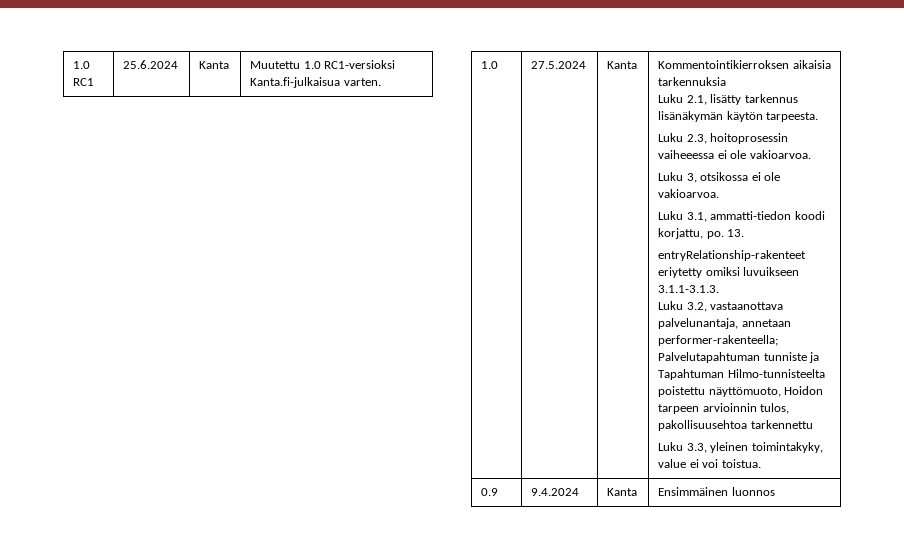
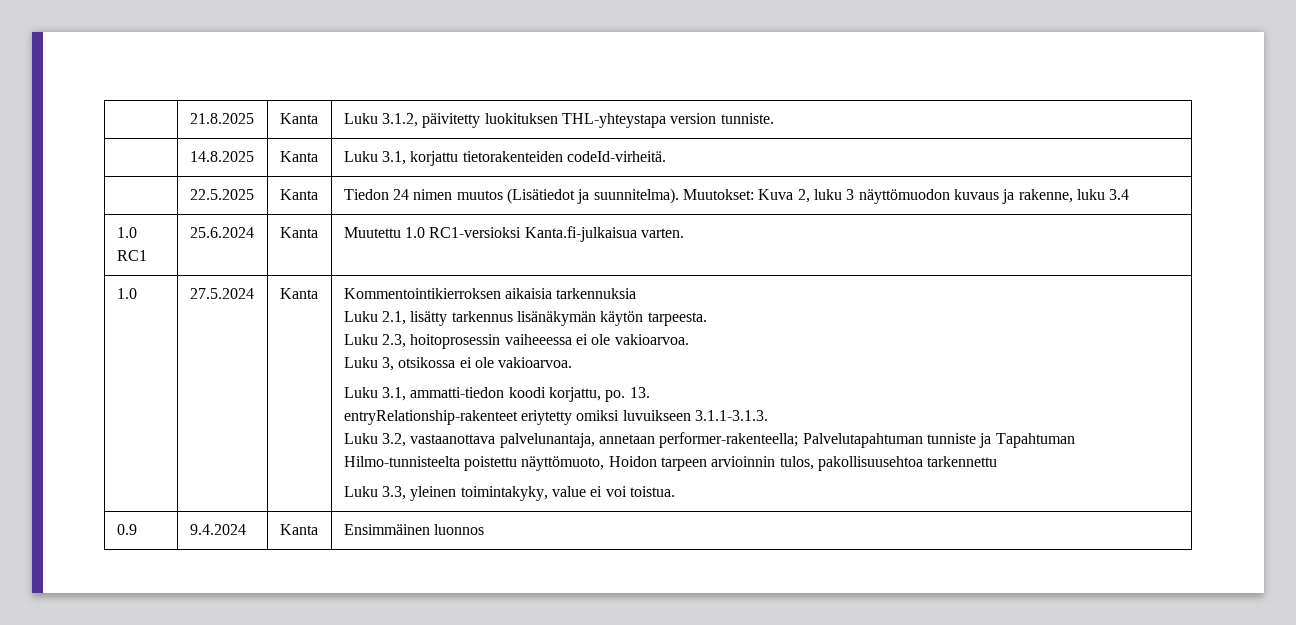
(73, 65) none -> [189,113,254,124] [279,113,318,124] [343,113,774,128] [189,151,254,162] [279,151,318,162] [343,151,666,166] [189,189,254,200] [279,189,318,200] [343,188,1130,204] | 21.8.2025 | Kanta | Luku 3.1.2, päivitetty luokituksen THL-yhteystapa version tunniste. // | 14.8.2025 | Kanta | Luku 3.1, korjattu tietorakenteiden codeId-virheitä. // | 22.5.2025 | Kanta | Tiedon 24 nimen muutos (Lisätiedot ja suunnitelma). Muutokset: Kuva 2, luku 3 näyttömuodon kuvaus ja rakenne, luku 3.4 //

